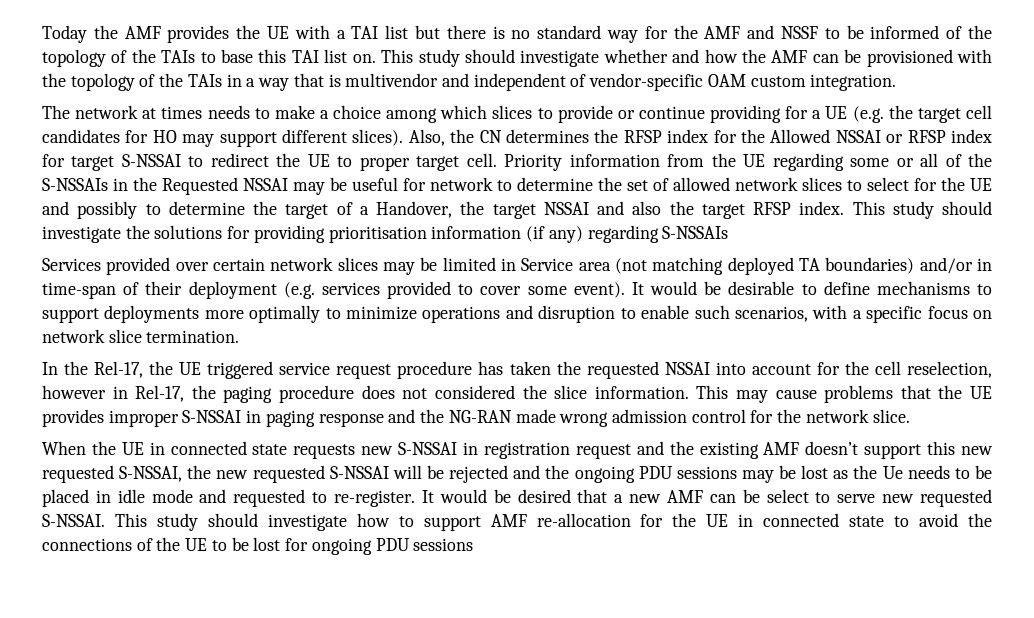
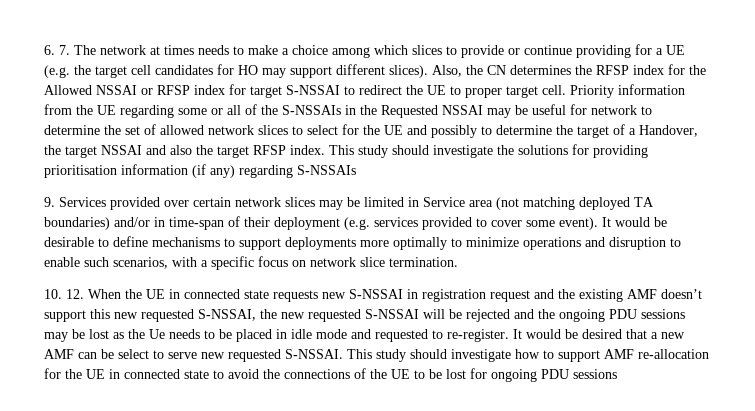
[42,25,992,43] [42,49,992,67] [42,73,897,91] Today the AMF provides the UE with a TAI list but there is no standard way for the AMF and NSSF to be informed of the topology of the TAIs to base this TAI list on. This study should investigate whether and how the AMF can be provisioned with the topology of the TAIs in a way that is multivendor and independent of vendor-specific OAM custom integration. // -> [44,45,70,55] 6. 7.
(729, 232) none -> [44,197,55,207] 9.
[42,361,993,379] [42,385,992,403] [42,409,910,427] In the Rel-17, the UE triggered service request procedure has taken the requested NSSAI into account for the cell reselection, however in Rel-17, the paging procedure does not considered the slice information. This may cause problems that the UE provides improper S-NSSAI in paging response and the NG-RAN made wrong admission control for the network slice. // -> [44,289,84,299] 10. 12.

